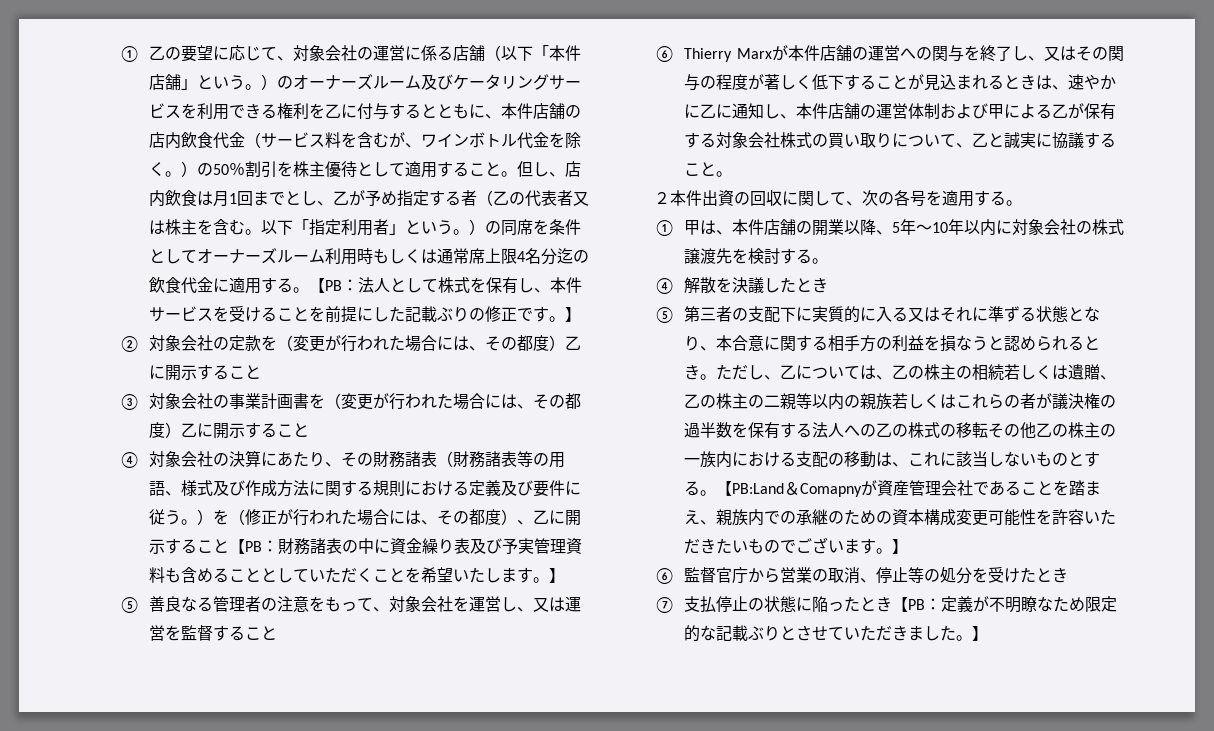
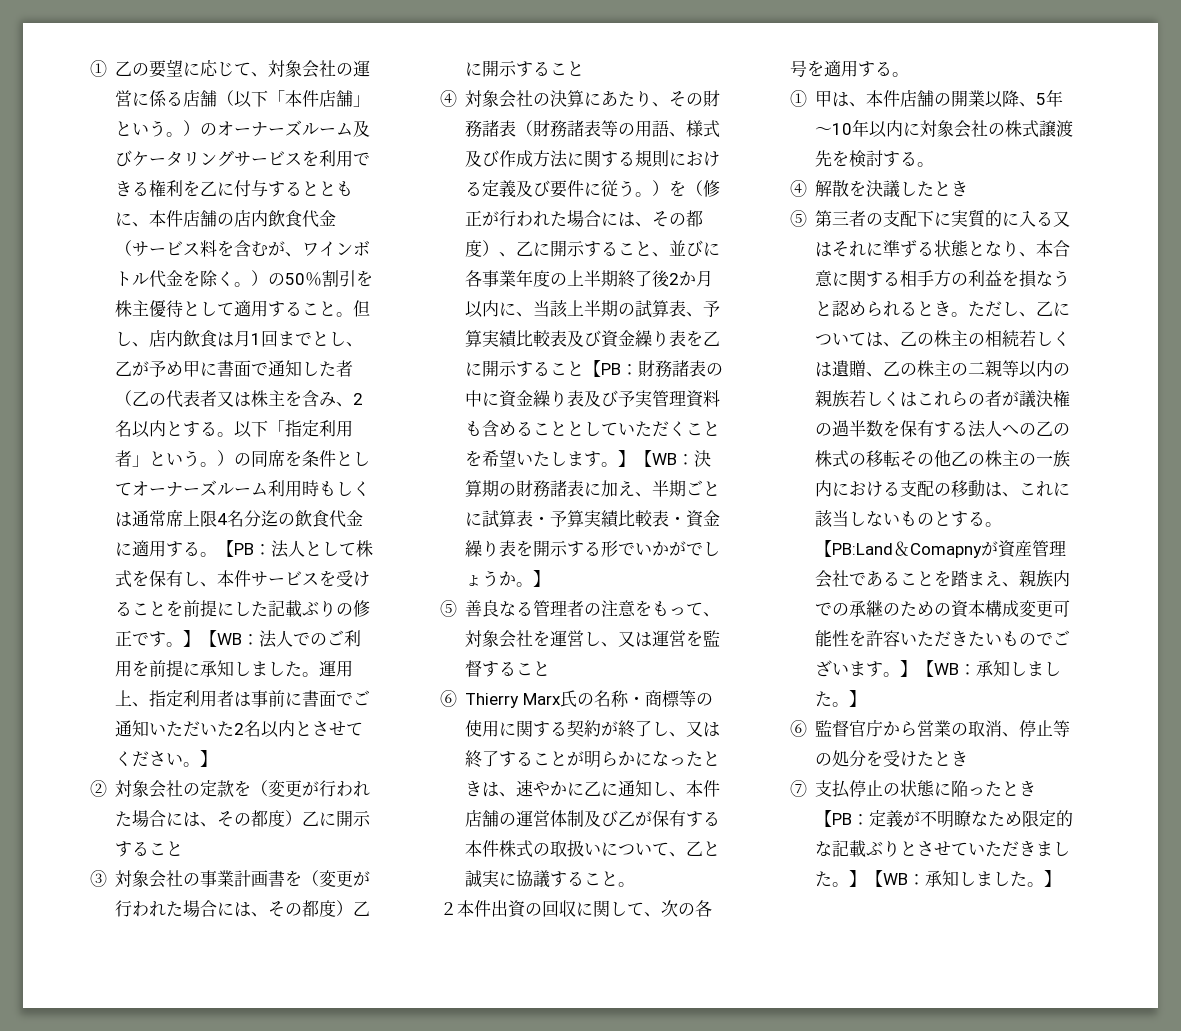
[396,190,461,207] 指定する -> [183,360,337,377] 甲に書面で通知した
[228,219,245,235] む -> [319,392,364,407] [115,420,218,438] み、2名以内とする
(581, 314) none -> [200,630,362,648] [115,660,354,677] [115,690,371,707] [115,720,364,738] [115,750,218,767] 【WB：法人でのご利用を前提に承知しました。運用上、指定利用者は事前に書面でご通知いただいた2名以内とさせてください。】
(229, 546) none -> [652,240,721,257] [465,269,714,288] [465,300,721,318] [465,330,721,348] [465,360,585,377] 、並びに各事業年度の上半期終了後2か月以内に、当該上半期の試算表、予算実績比較表及び資金繰り表を乙に開示すること
(565, 575) none -> [635,450,712,467] [465,480,721,497] [465,510,721,528] [465,540,721,557] [465,570,551,587] 【WB：決算期の財務諸表に加え、半期ごとに試算表・予算実績比較表・資金繰り表を開示する形でいかがでしょうか。】
[772,45,1124,62] [683,74,1004,91] が本件店舗の運営への関与を終了し、又はその関与の程度が著しく低下することが見込まれる -> [559,690,713,707] [465,720,721,738] [465,750,704,768] 氏の名称・商標等の使用に関する契約が終了し、又は終了することが明らかになった
[939,103,1116,120] [683,132,892,148] および甲による乙が保有する対象会社株式の買い取り -> [584,810,721,827] [465,840,602,858] 及び乙が保有する本件株式の取扱い
(908, 546) none -> [917,660,1062,677] [815,690,867,707] 【WB：承知しました。】
(988, 633) none -> [866,870,1062,887] 【WB：承知しました。】

